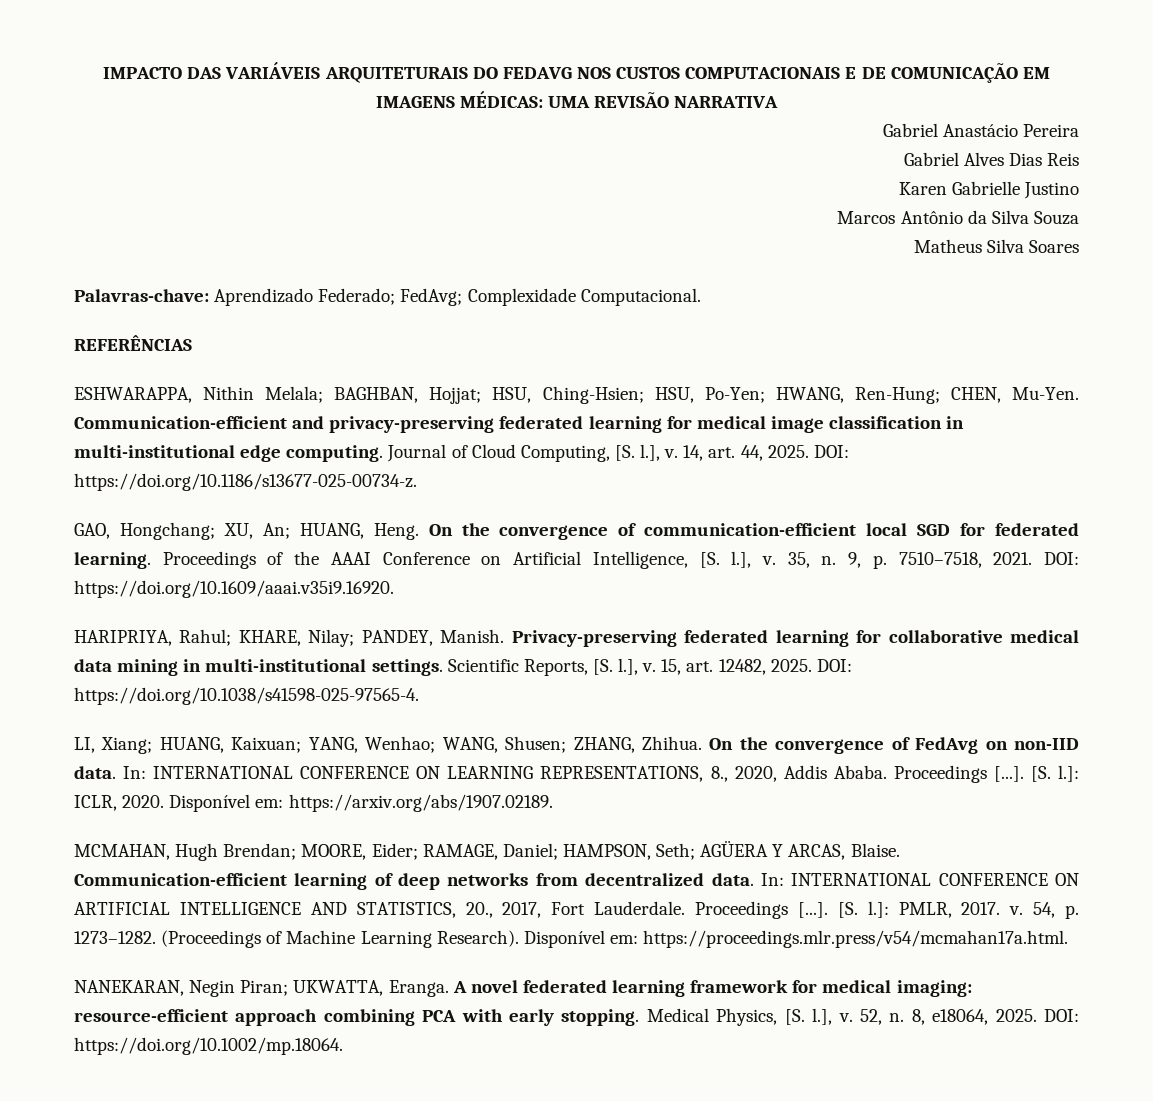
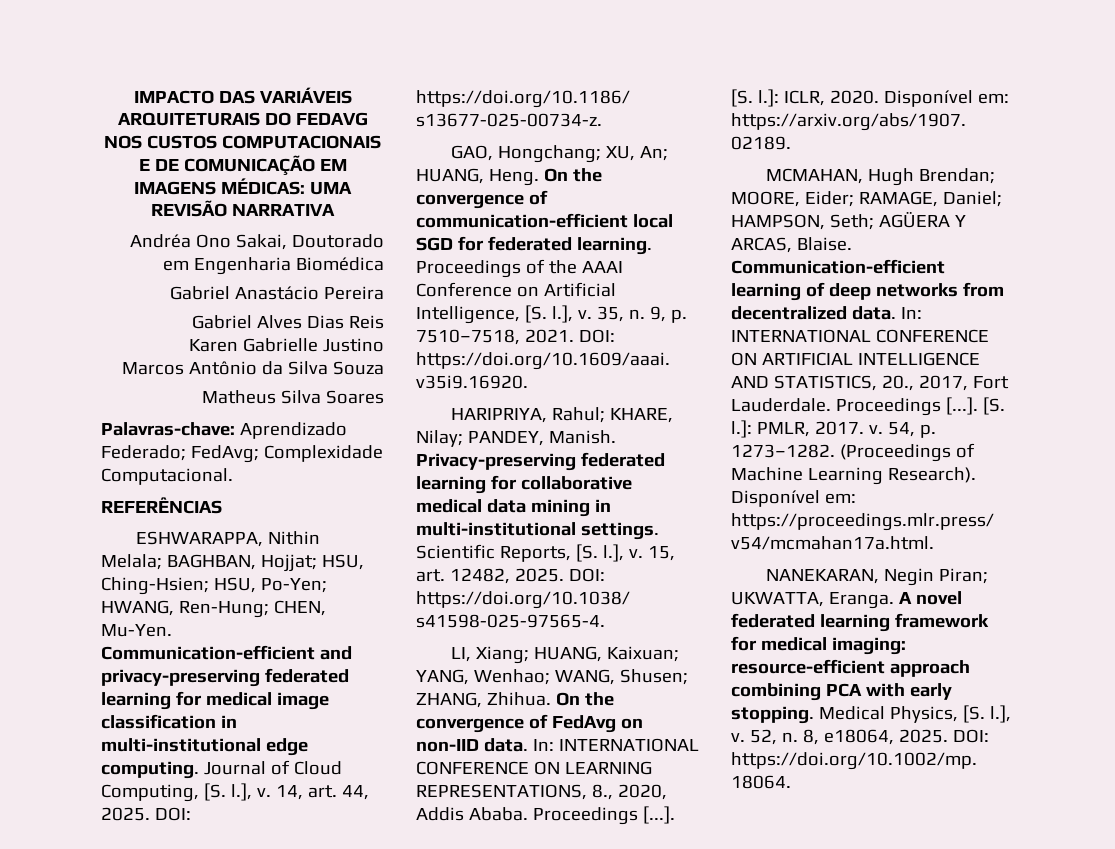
(779, 102) none -> [130,234,384,250] [163,257,384,275] // Andréa Ono Sakai, Doutorado em Engenharia Biomédica

